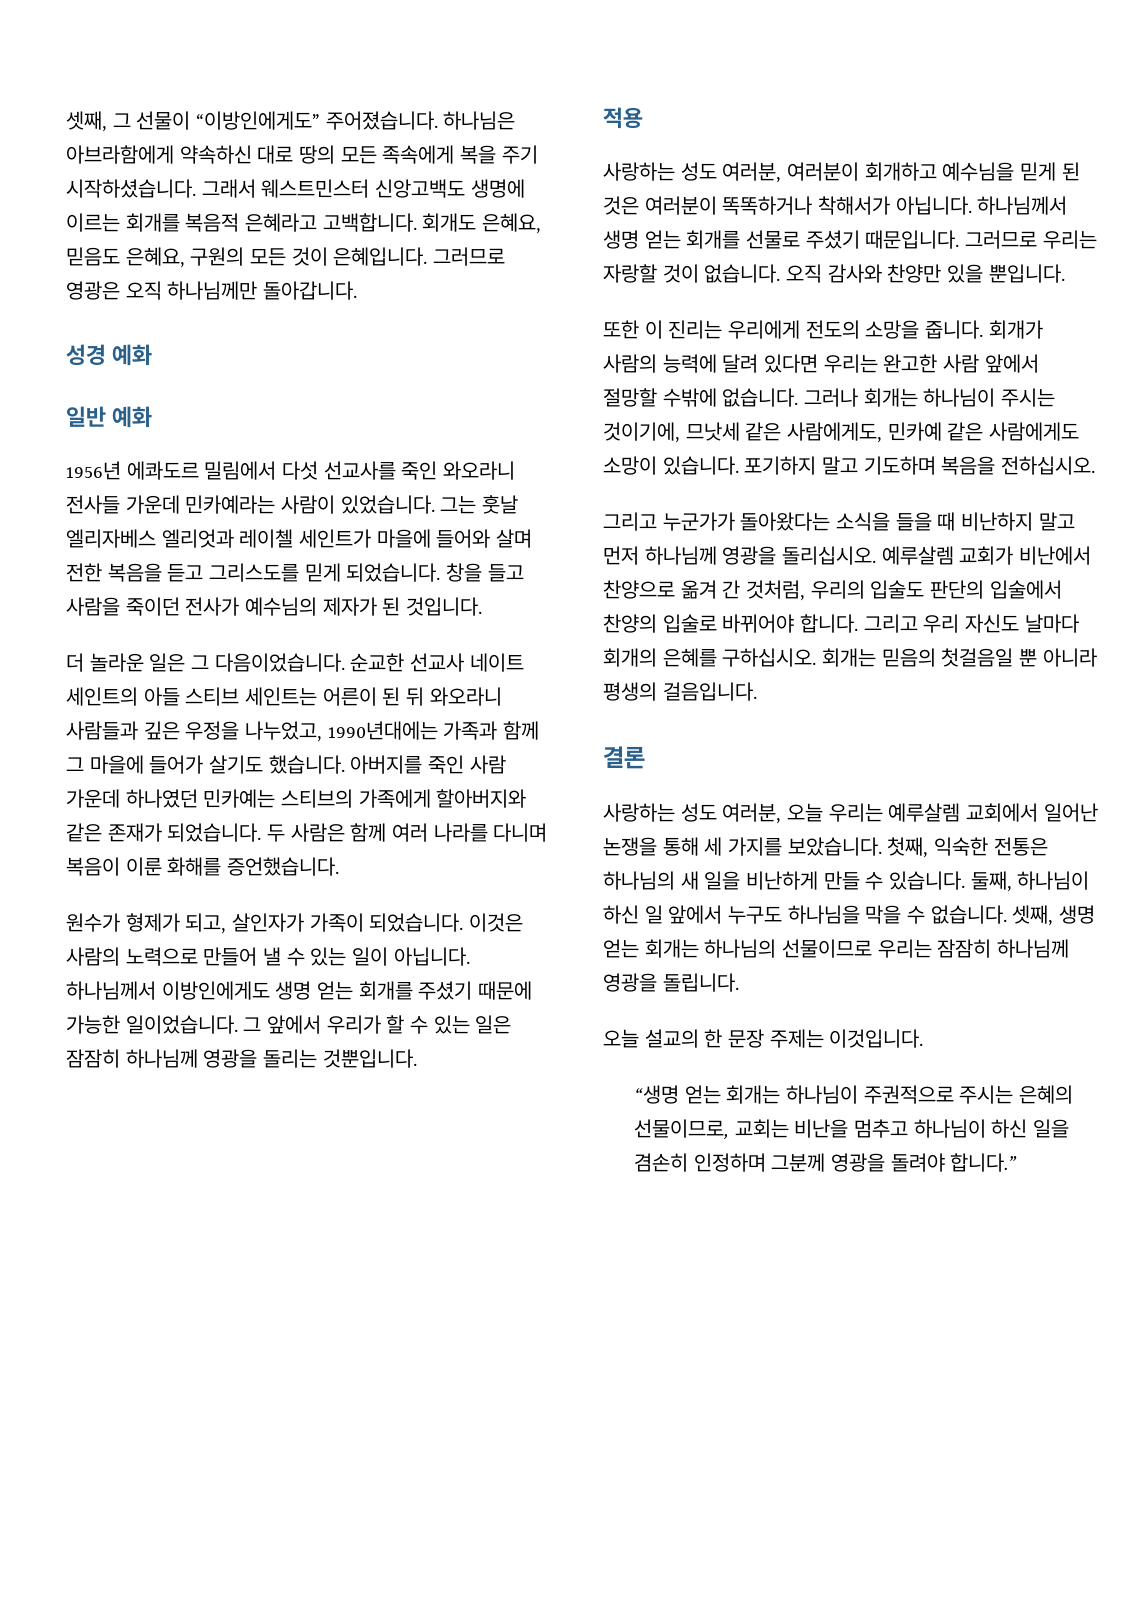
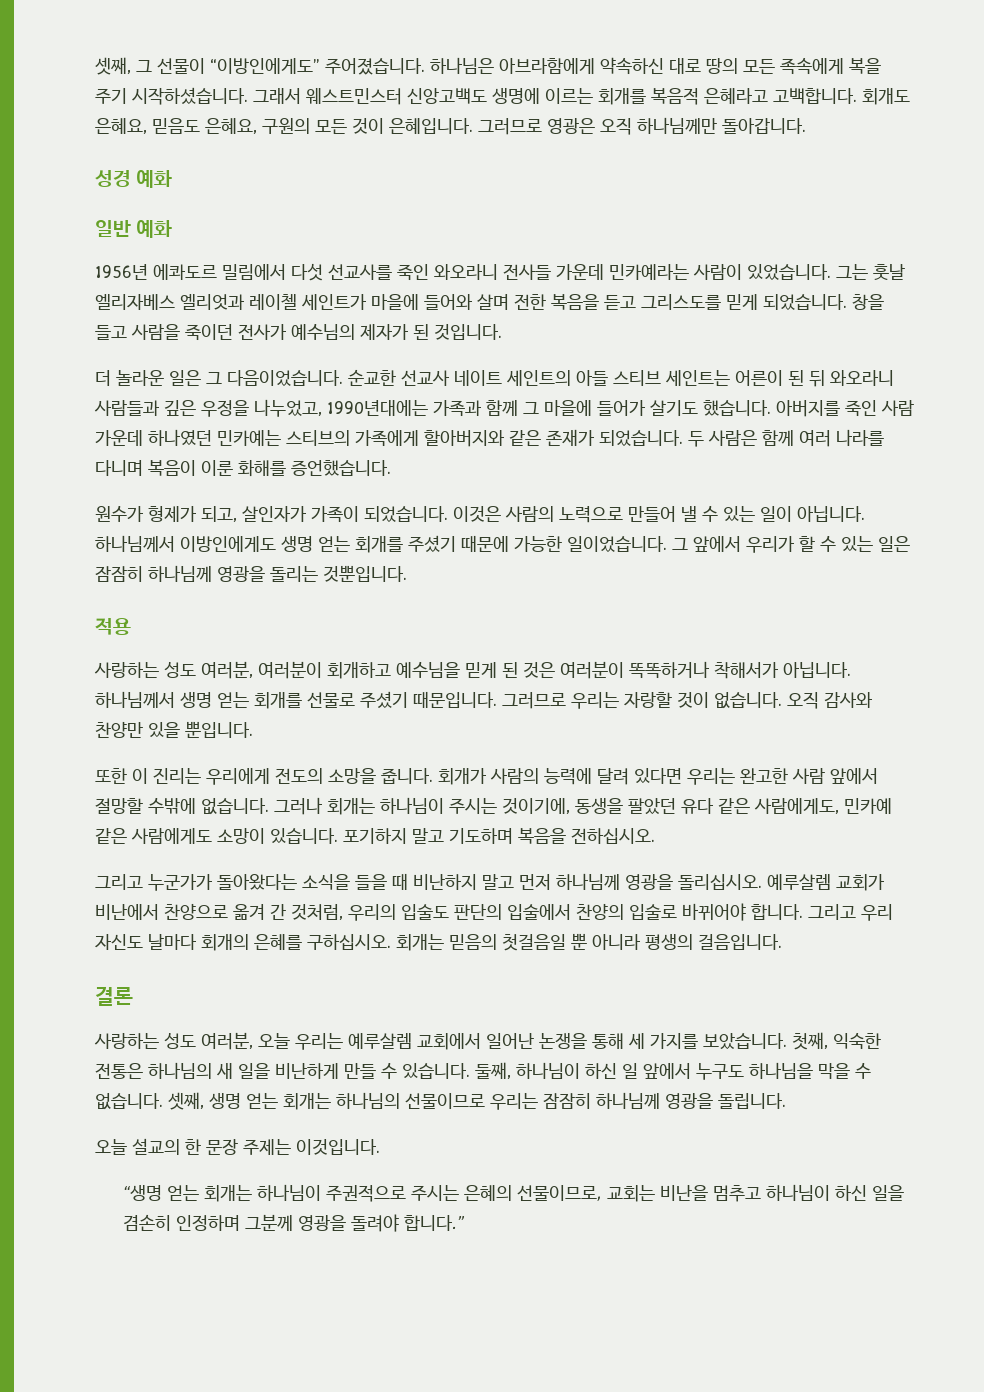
[685,422,740,441] 므낫세 -> [575,798,714,815] 동생을 팔았던 유다

